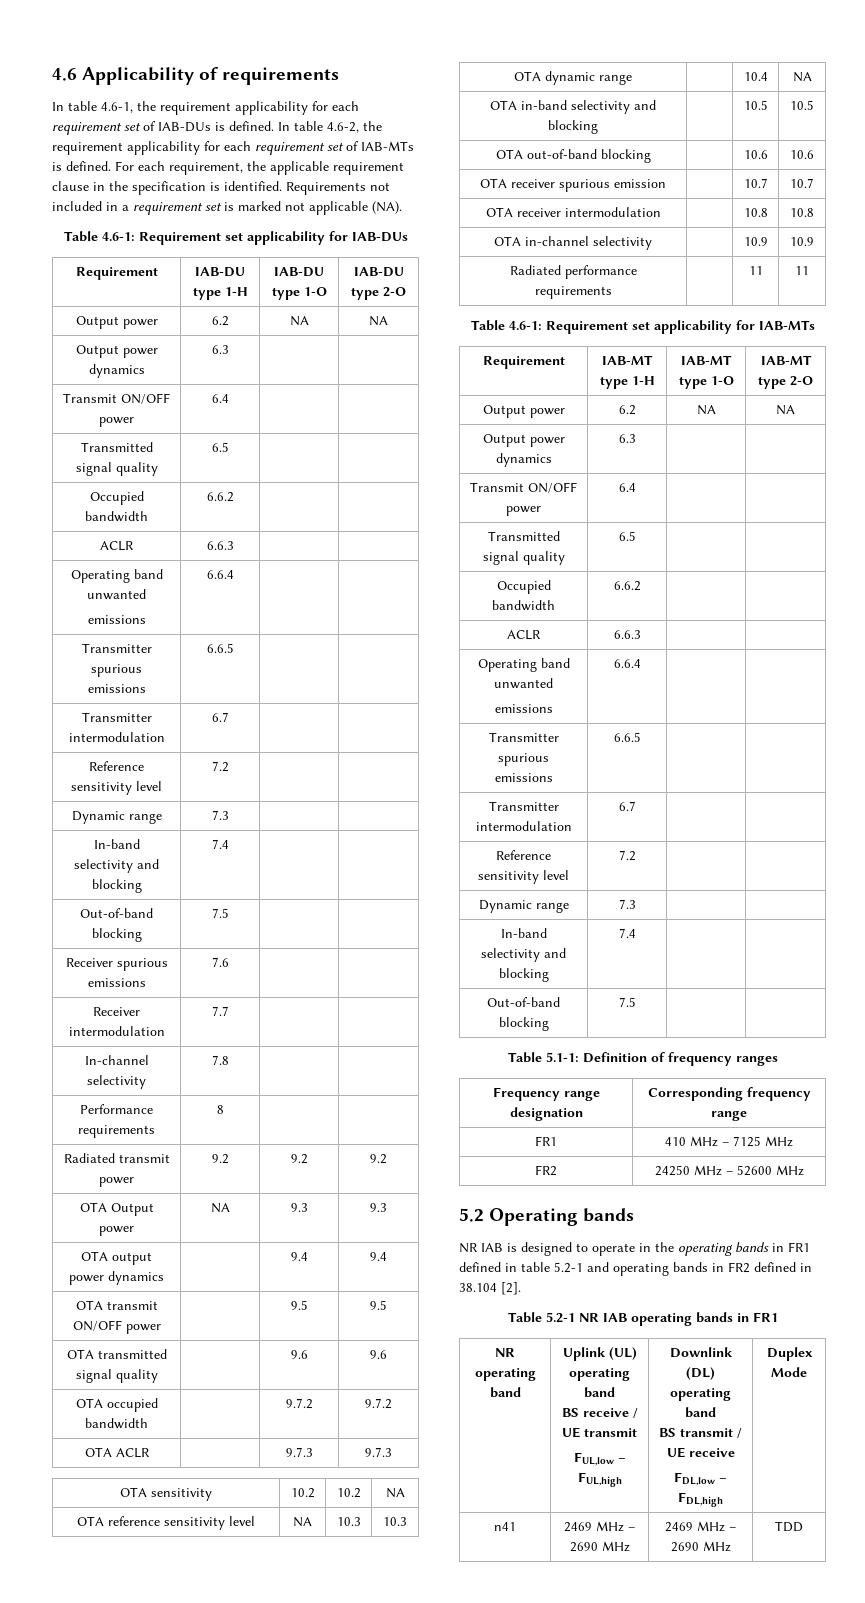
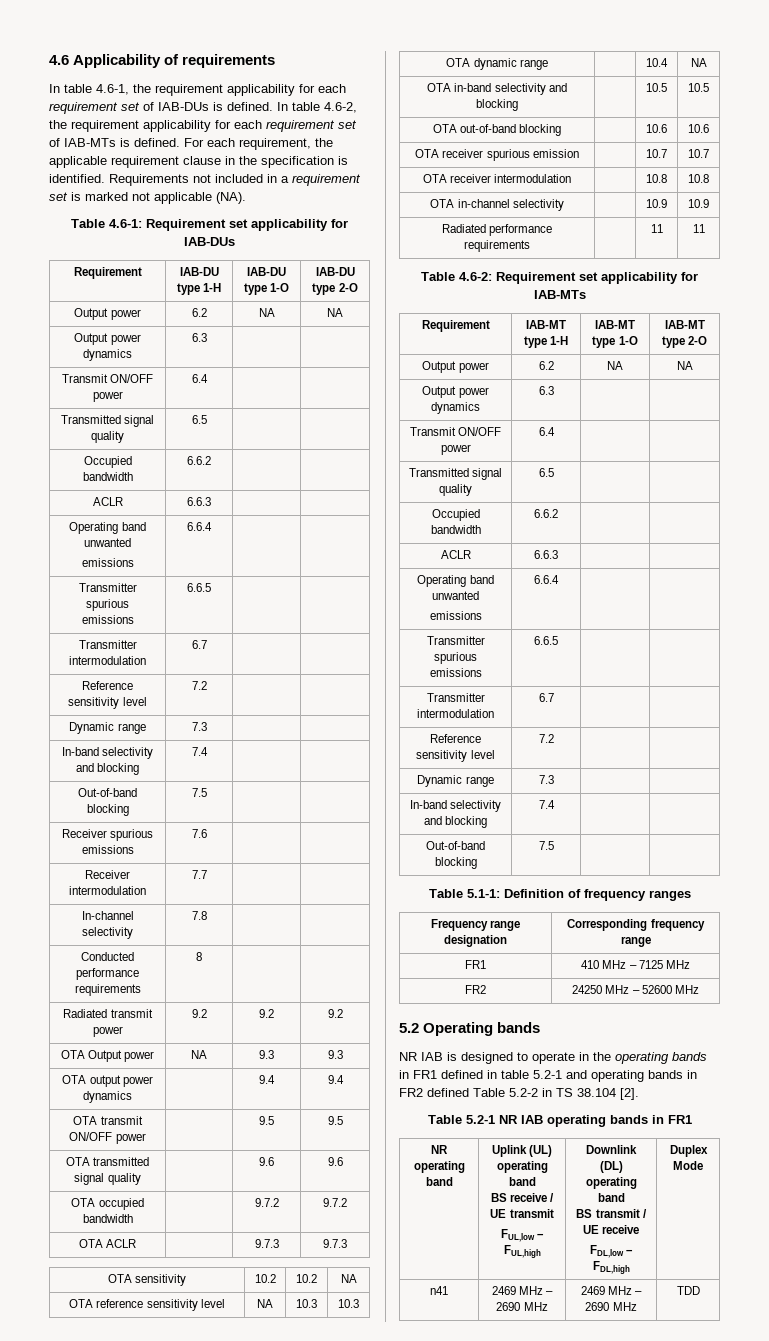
[80,1104,153,1114] Performance -> [81,952,134,961] [76,968,139,980] Conducted performance
[508,321,542,330] 4.6-1: -> [459,272,492,281] 4.6-2:
[800,1263,812,1272] in -> [473,1088,573,1097] Table 5.2-2 in TS

